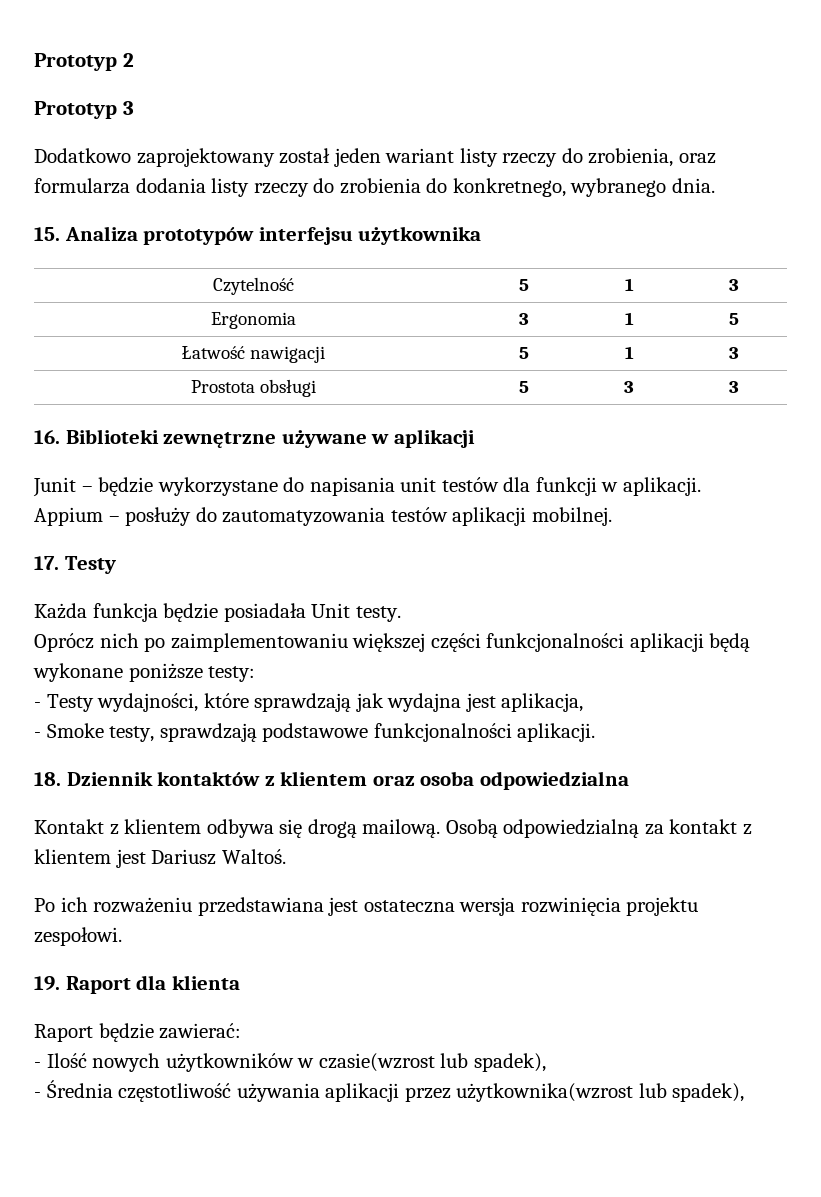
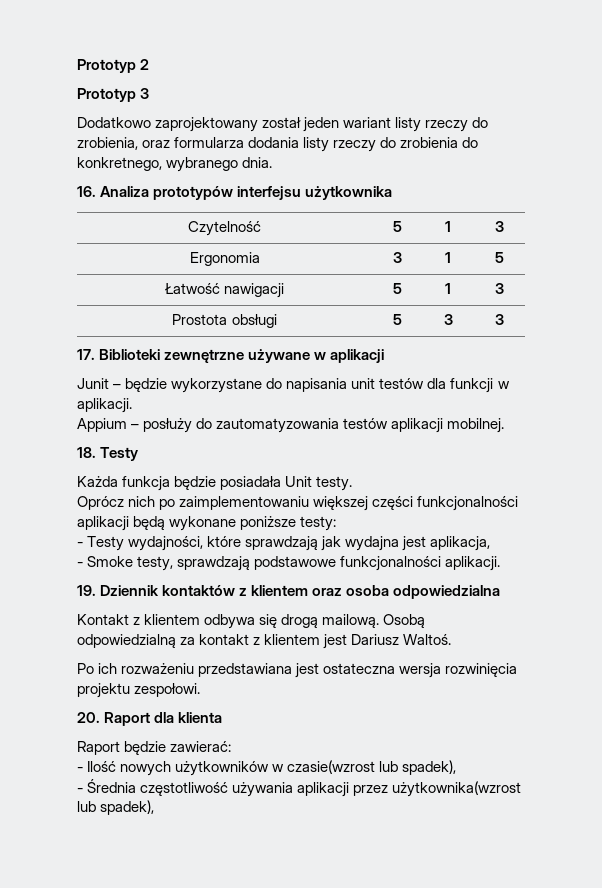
[34,227,60,241] 15. -> [77,186,96,197] 16.
[34,430,60,444] 16. -> [77,349,95,360] 17.
[34,556,59,570] 17. -> [77,447,96,458] 18.
[34,772,61,786] 18. -> [77,585,96,596] 19.
[34,976,60,991] 19. -> [77,712,100,723] 20.

